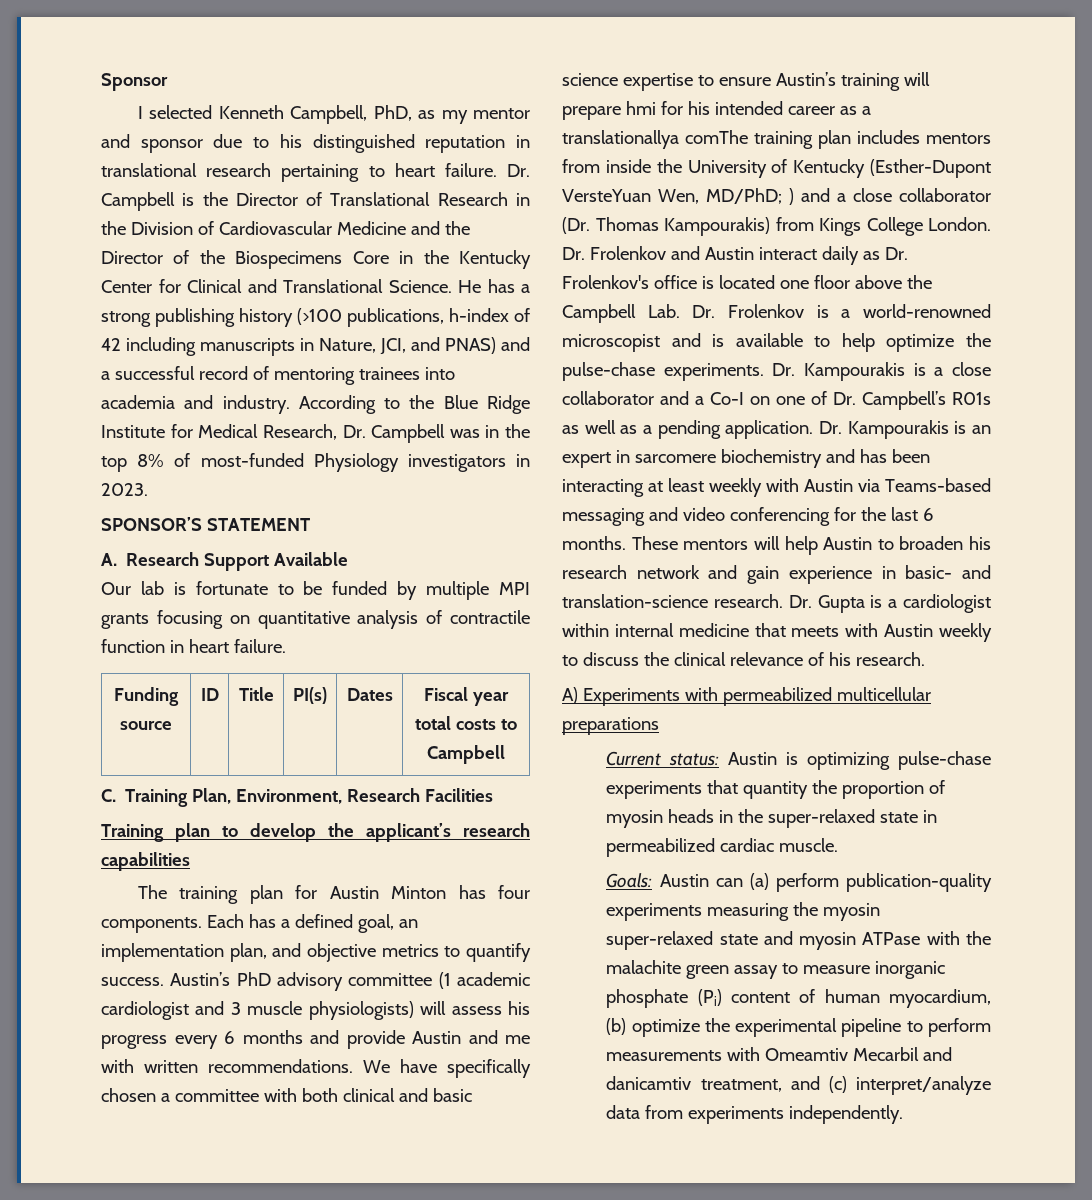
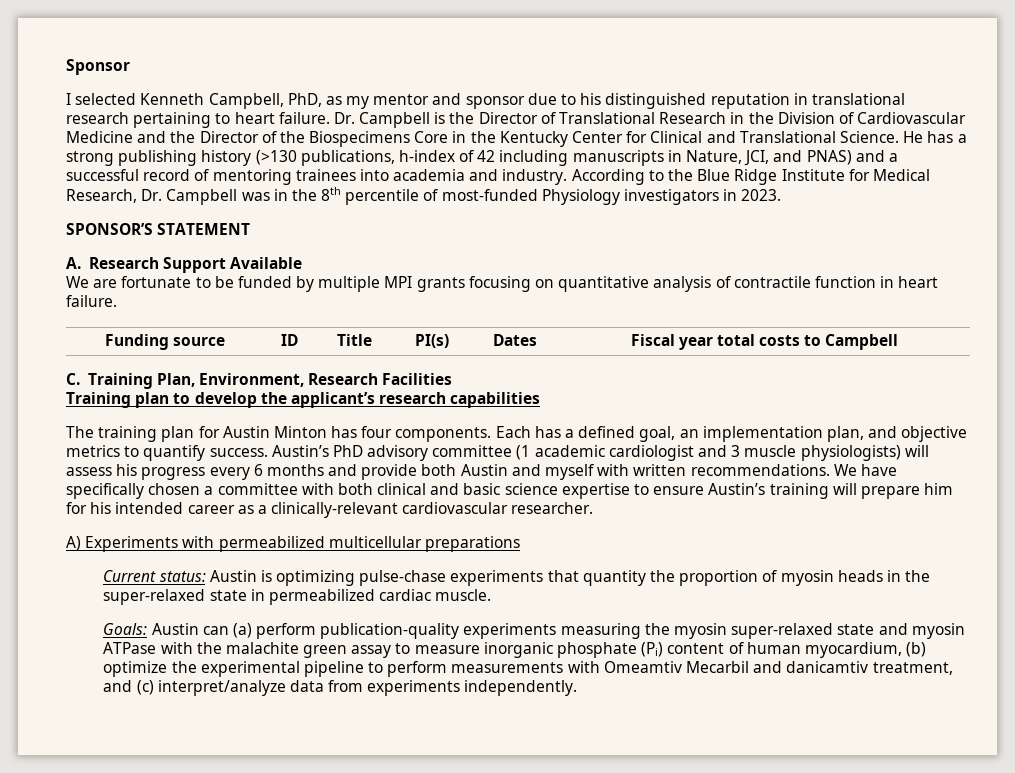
[297,308,342,325] (>100 -> [255,150,297,165] (>130
[101,454,165,472] top 8% -> [321,187,420,205] 8th percentile
[101,581,186,595] Our lab is -> [66,276,118,288] We are
(405, 1039) none -> [421,464,457,476] both
[505,1035,530,1044] me -> [545,464,595,480] myself
[625,101,656,115] hmi -> [924,483,954,495] him
[562,130,991,149] [562,159,991,178] [562,188,991,205] [562,217,991,236] [562,246,908,265] [562,275,932,289] [562,304,991,323] [562,333,991,352] [562,362,991,381] [562,391,991,410] [562,420,991,439] [562,449,930,468] [562,478,991,497] [562,507,934,526] [562,536,991,555] [562,565,992,584] [562,594,991,613] [562,623,993,642] [562,652,925,666] translationallya comThe training plan includes mentors from inside the University of Kentucky (Esther-Dupont VersteYuan Wen, MD/PhD; ) and a close collaborator (Dr. Thomas Kampourakis) from Kings College London. Dr. Frolenkov and Austin interact daily as Dr. Frolenkov's office is located one floor above the Campbell Lab. Dr. Frolenkov is a world-renowned microscopist and is available to help optimize the pulse-chase experiments. Dr. Kampourakis is a close collaborator and a Co-I on one of Dr. Campbell’s R01s as well as a pending application. Dr. Kampourakis is an expert in sarcomere biochemistry and has been interacting at least weekly with Austin via Teams-based messaging and video conferencing for the last 6 months. These mentors will help Austin to broaden his research network and gain experience in basic- and translation-science research. Dr. Gupta is a cardiologist within internal medicine that meets with Austin weekly to discuss the clinical relevance of his research. -> [271,502,594,518] clinically-relevant cardiovascular researcher.

